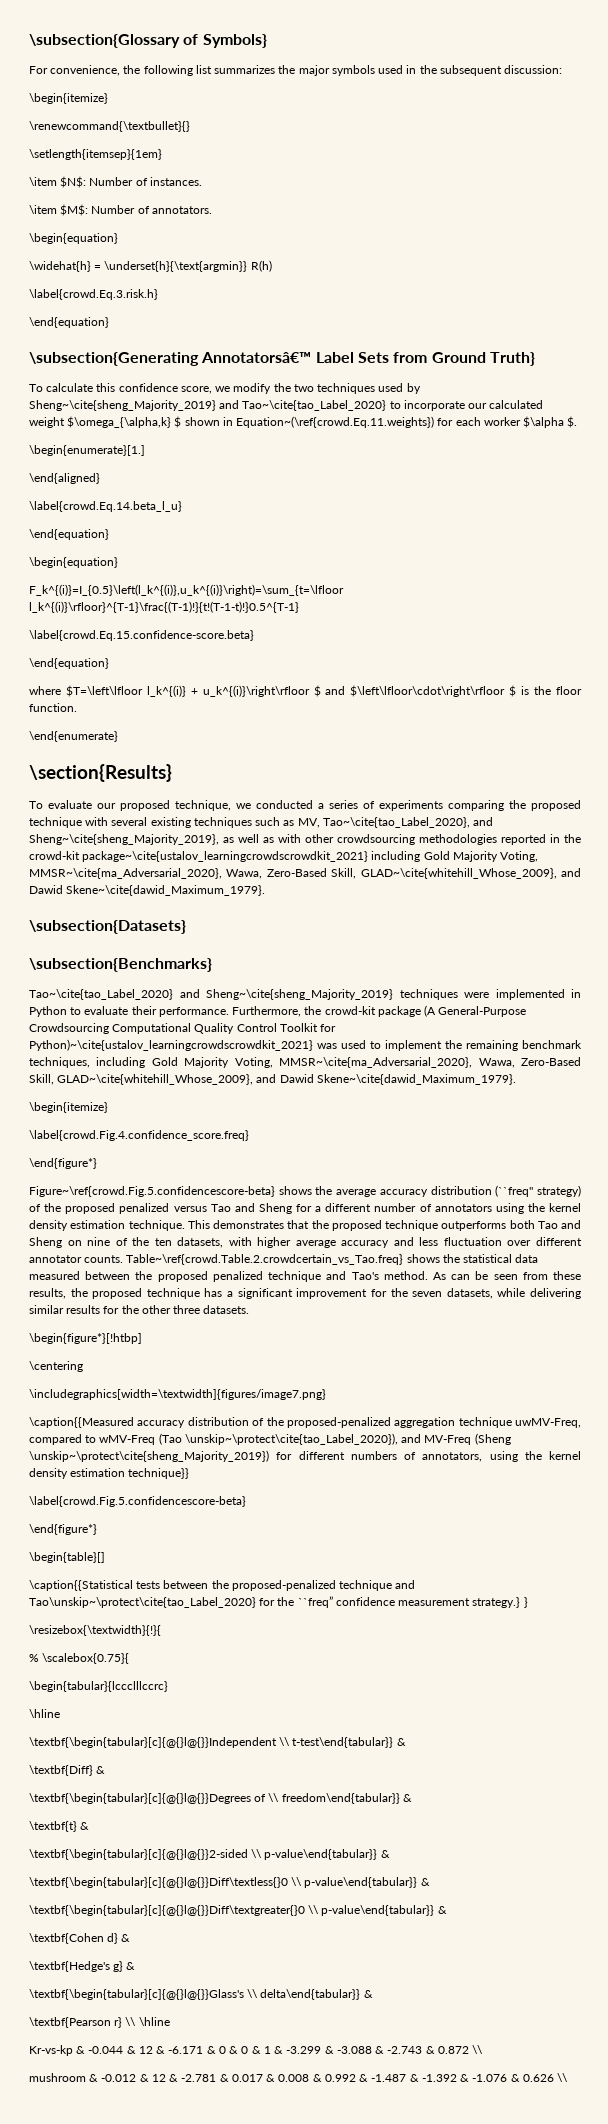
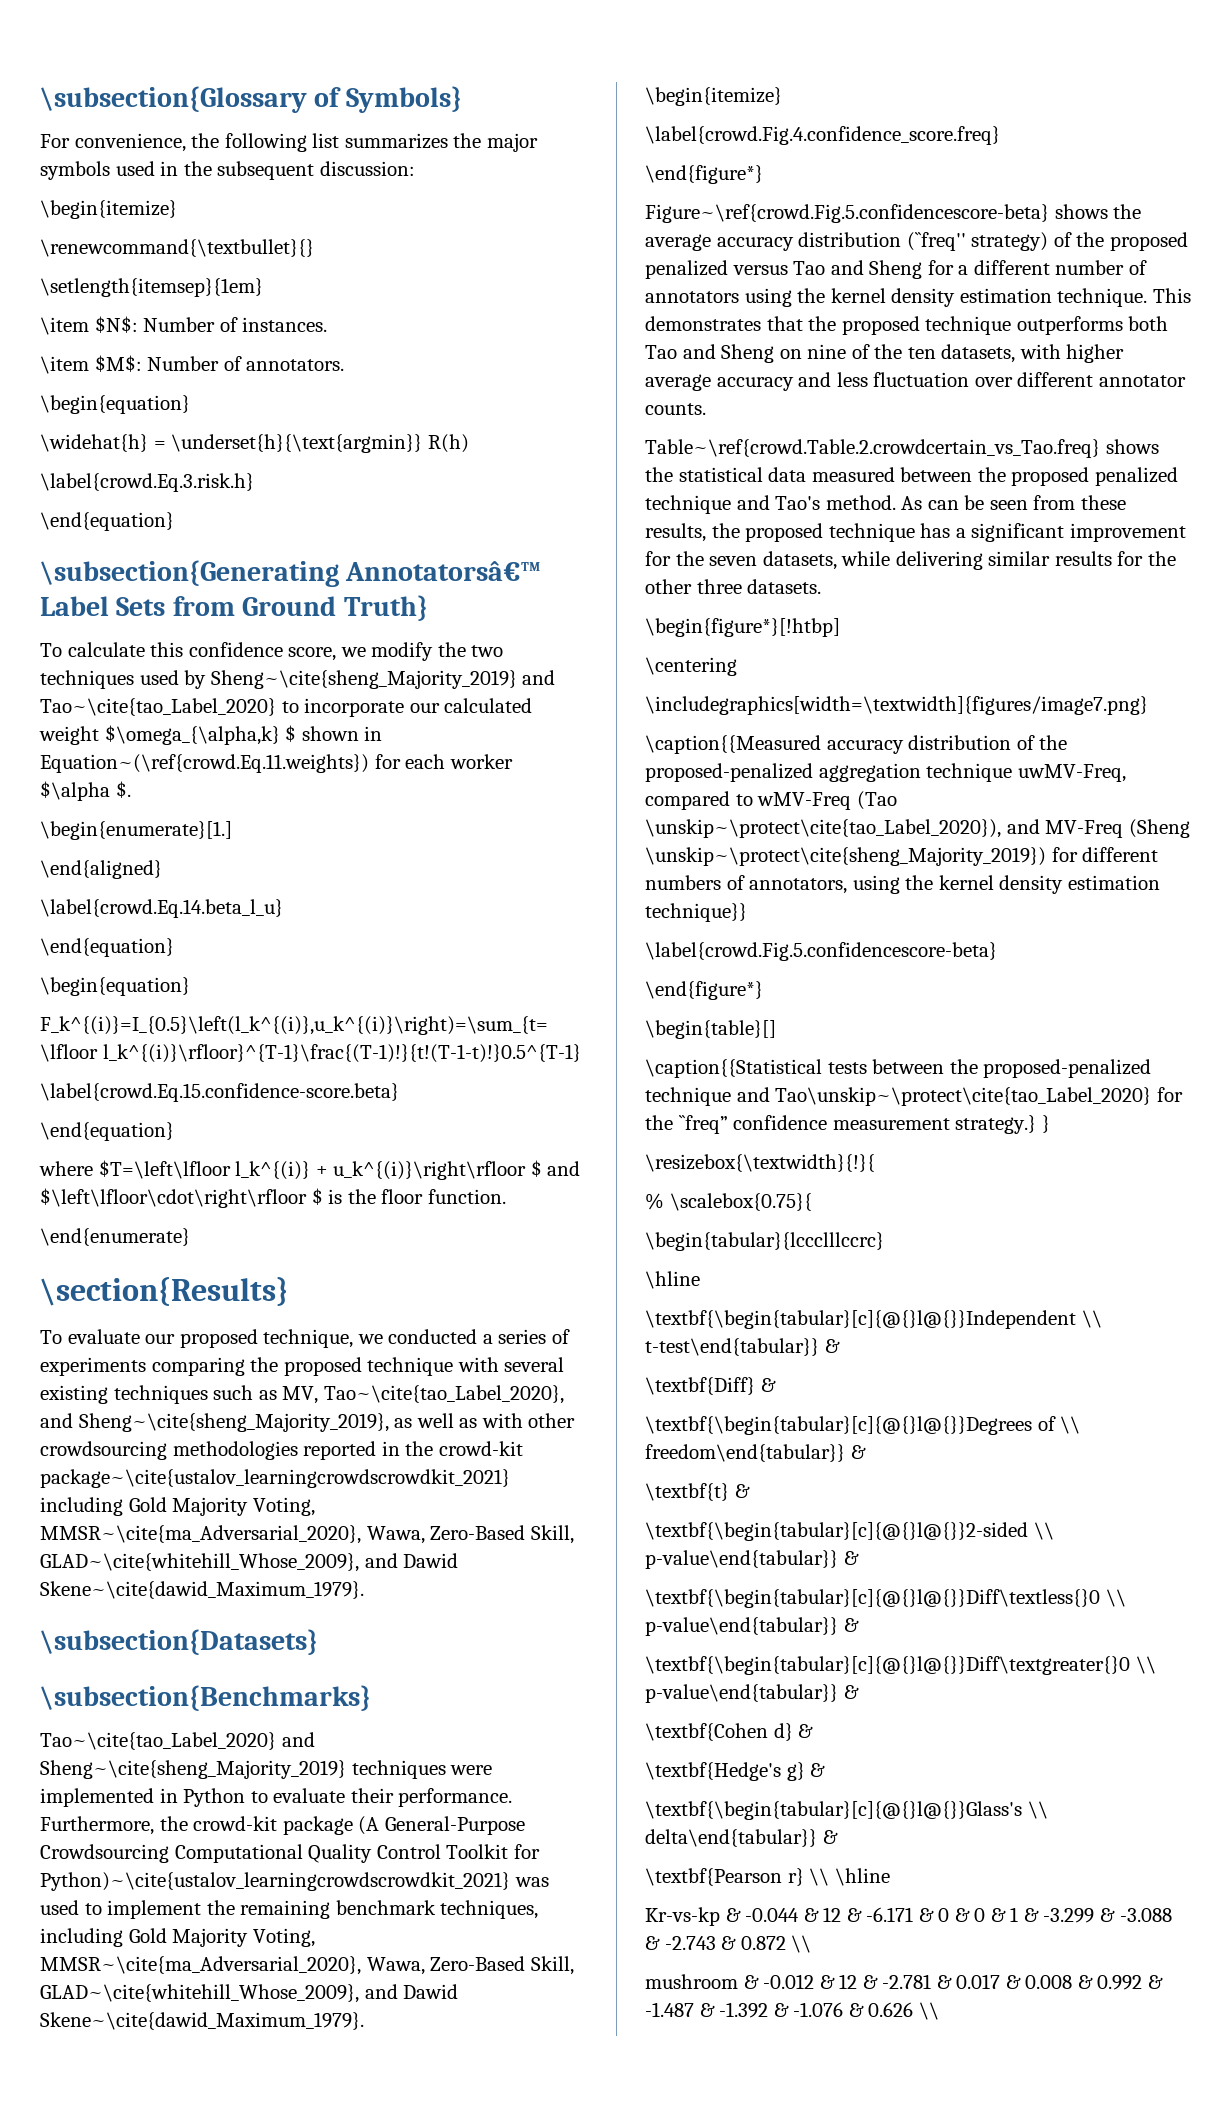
(124, 1259) none -> (706, 409) //

